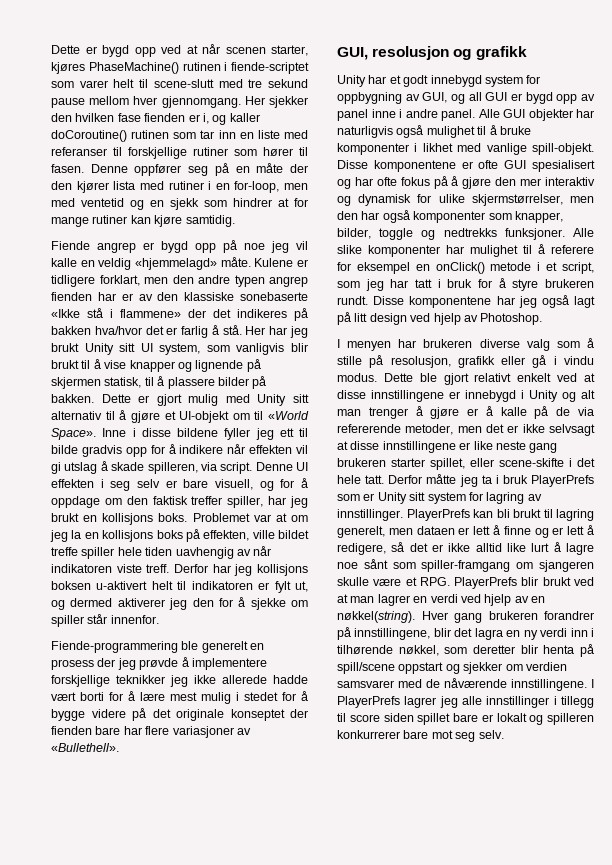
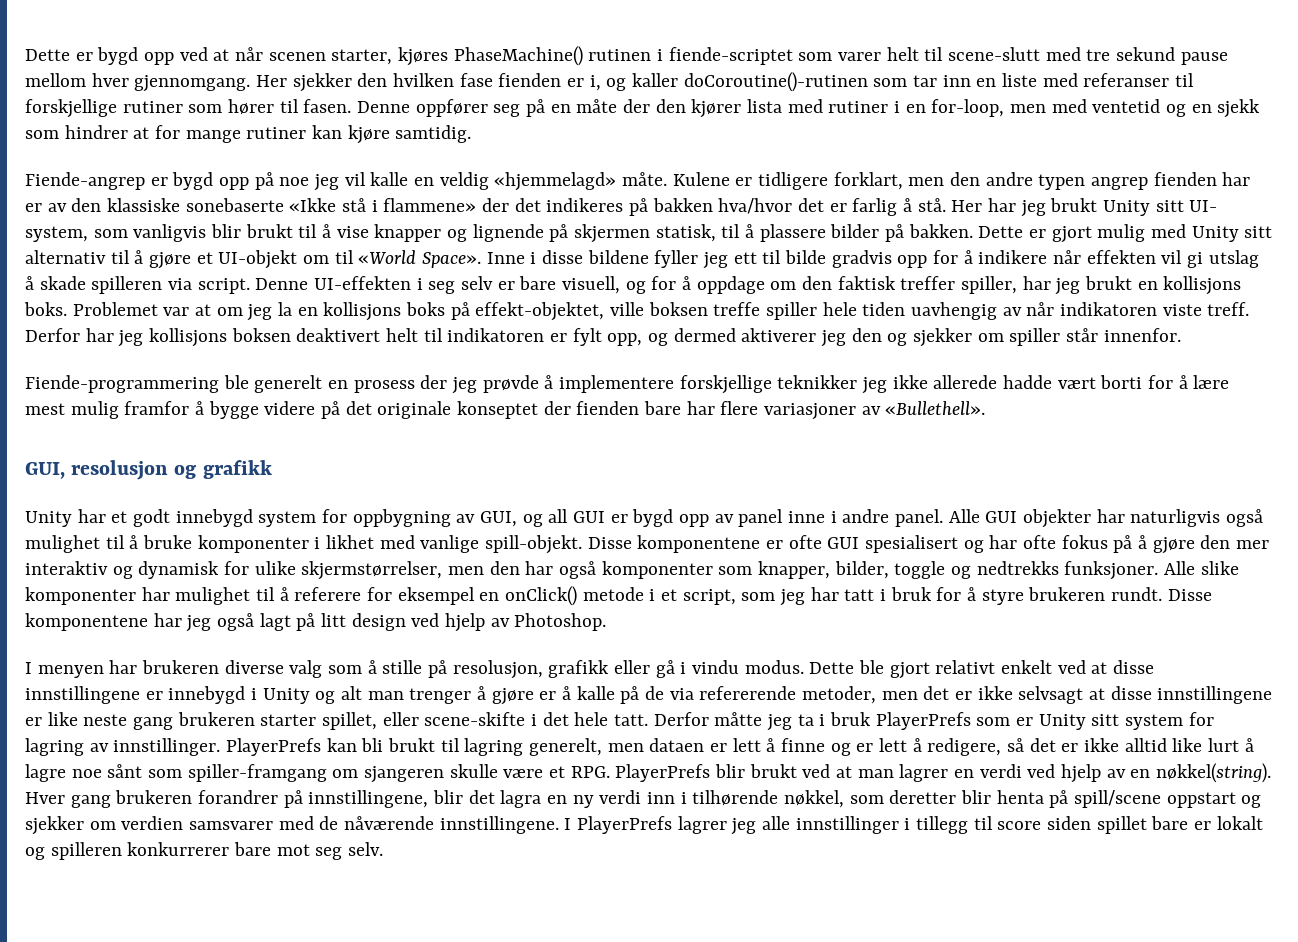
[51,130,170,142] doCoroutine() rutinen -> [683,72,868,92] doCoroutine()-rutinen
[51,241,136,253] Fiende angrep -> [25,172,145,190] Fiende-angrep
[140,343,153,352] UI -> [1189,200,1218,212] UI-
[147,462,198,474] spilleren, -> [91,276,163,294] spilleren
[296,462,308,471] [51,479,94,488] UI effekten -> [314,276,412,290] UI-effekten
[203,530,309,541] effekten, ville bildet -> [475,302,708,321] effekt-objektet, ville boksen
[96,581,148,590] u-aktivert -> [296,328,381,342] deaktivert
[294,581,308,592] ut, -> [607,333,643,346] opp,
[218,597,286,610] for å sjekke -> [887,328,973,347] og sjekker
[236,692,296,701] i stedet for -> [124,401,190,415] framfor

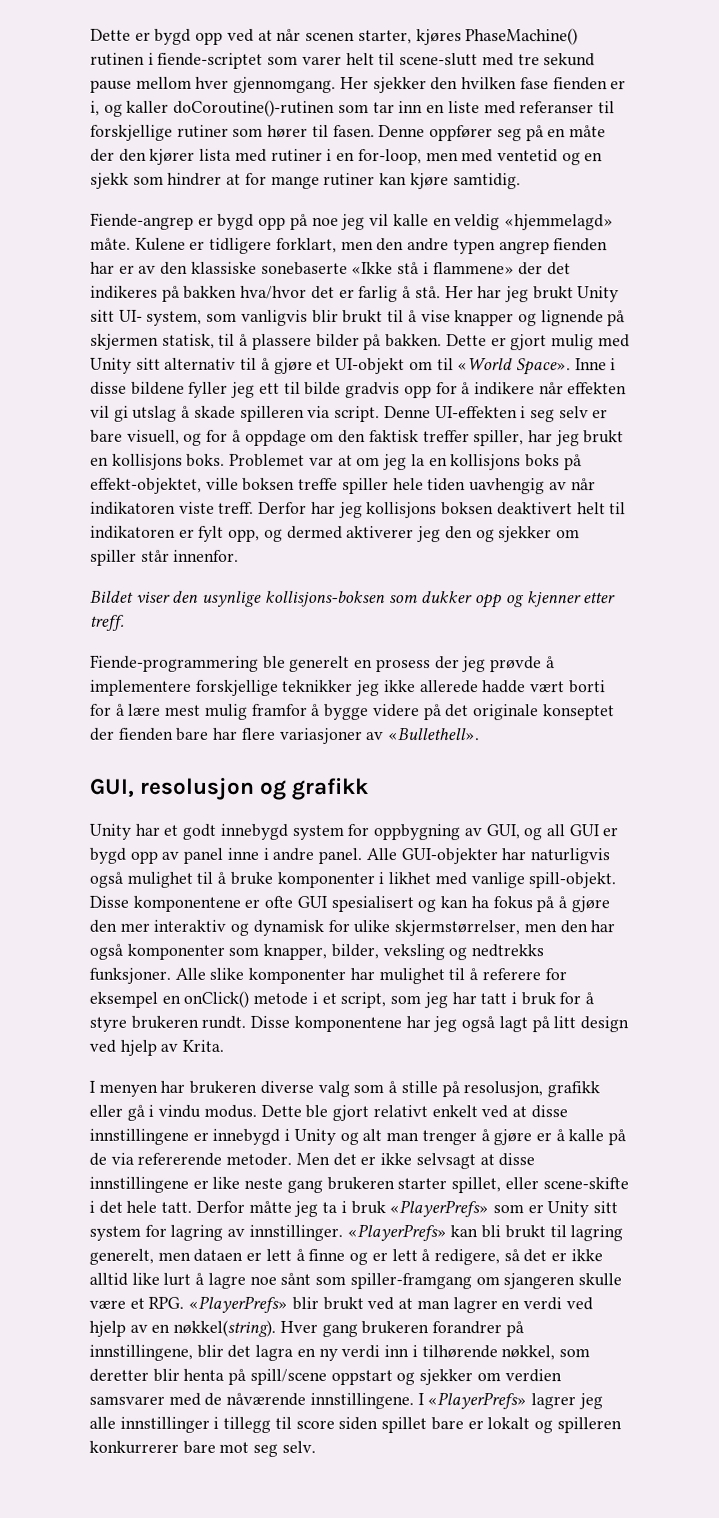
(1181, 335) none -> [90,590,617,609] [90,614,125,631] // Bildet viser den usynlige kollisjons-boksen som dukker opp og kjenner etter treff.
[985,509,1092,528] GUI objekter -> [400,848,498,865] GUI-objekter
[989,535,1057,549] har ofte -> [440,896,489,909] kan ha
[894,561,946,579] toggle -> [382,944,445,961] veksling
[514,613,607,631] Photoshop. -> [182,1039,225,1052] Krita.
[802,686,918,704] metoder, men -> [226,1152,330,1166] metoder. Men
[875,712,971,730] PlayerPrefs -> [389,1200,490,1218] «PlayerPrefs»
[226,738,322,756] PlayerPrefs -> [346,1223,447,1242] «PlayerPrefs»
[615,764,711,782] PlayerPrefs -> [188,1295,289,1313] «PlayerPrefs»
[577,816,673,834] PlayerPrefs -> [427,1392,528,1410] «PlayerPrefs»

